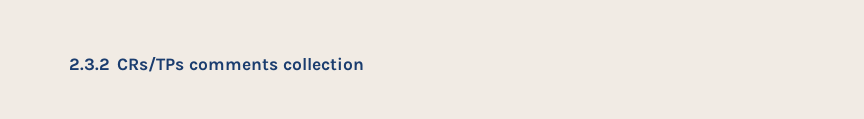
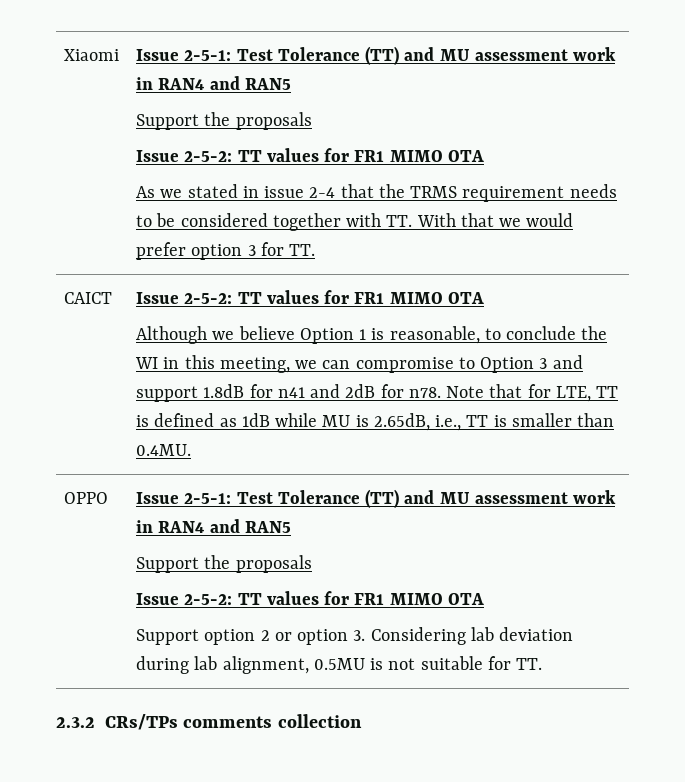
(69, 64) none -> [64,49,120,61] [136,46,617,65] [136,76,291,90] [136,112,312,130] [136,148,484,162] [136,184,617,202] [136,213,574,231] [136,242,316,260] [64,292,113,304] [136,290,484,304] [136,326,608,344] [135,355,583,373] [136,384,619,402] [136,413,615,431] [136,444,192,456] [64,492,109,504] [136,489,617,508] [136,519,291,533] [136,555,312,573] [136,591,484,605] [136,627,574,645] [136,656,543,674] Xiaomi | Issue 2-5-1: Test Tolerance (TT) and MU assessment work in RAN4 and RAN5 // Support the proposals // Issue 2-5-2: TT values for FR1 MIMO OTA // As we stated in issue 2-4 that the TRMS requirement needs to be considered together with TT. With that we would prefer option 3 for TT. // CAICT | Issue 2-5-2: TT values for FR1 MIMO OTA // Although we believe Option 1 is reasonable, to conclude the WI in this meeting, we can compromise to Option 3 and support 1.8dB for n41 and 2dB for n78. Note that for LTE, TT is defined as 1dB while MU is 2.65dB, i.e., TT is smaller than 0.4MU. // OPPO | Issue 2-5-1: Test Tolerance (TT) and MU assessment work in RAN4 and RAN5 // Support the proposals // Issue 2-5-2: TT values for FR1 MIMO OTA // Support option 2 or option 3. Considering lab deviation during lab alignment, 0.5MU is not suitable for TT. //

